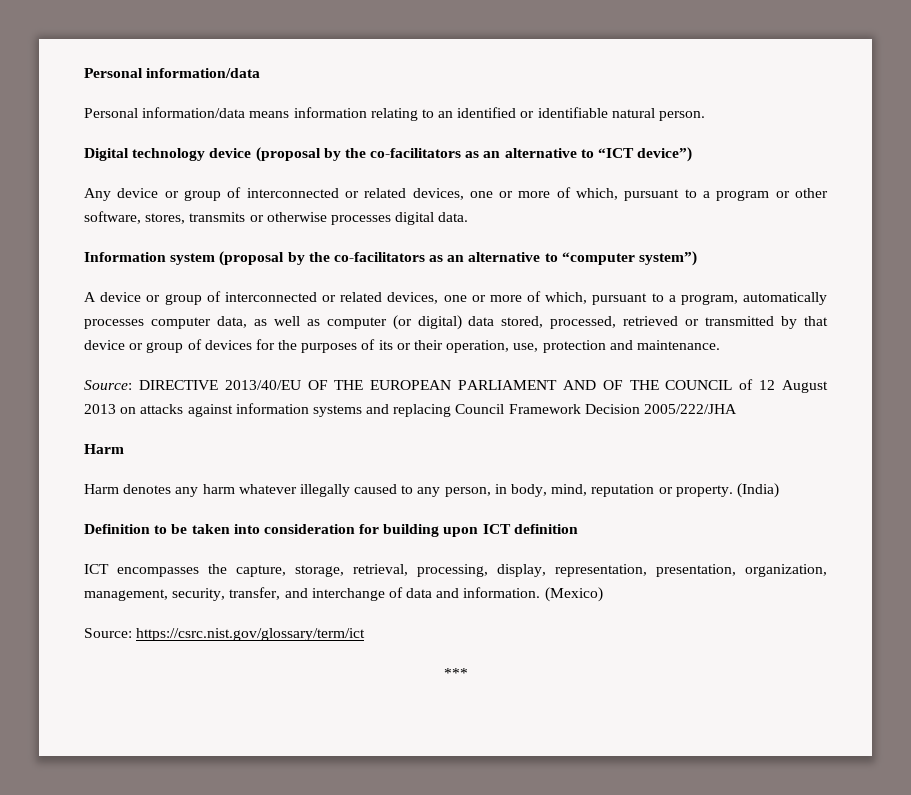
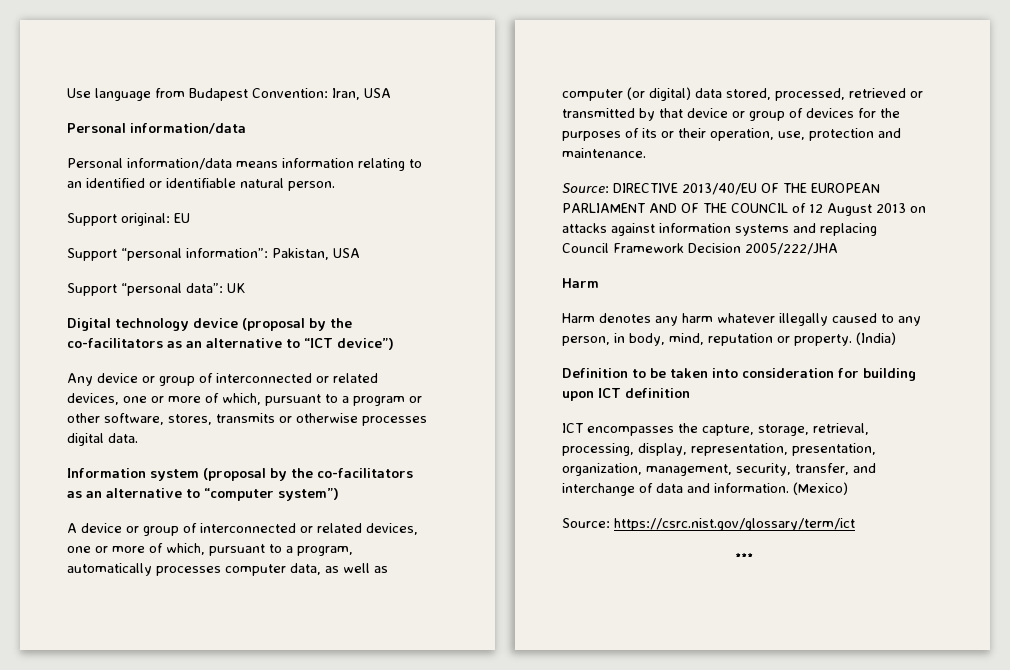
(84, 73) none -> [67,88,391,101] Use language from Budapest Convention: Iran, USA //
(706, 116) none -> [67,213,190,226] [67,248,360,261] [67,283,245,296] // Support original: EU // Support “personal information”: Pakistan, USA // Support “personal data”: UK

